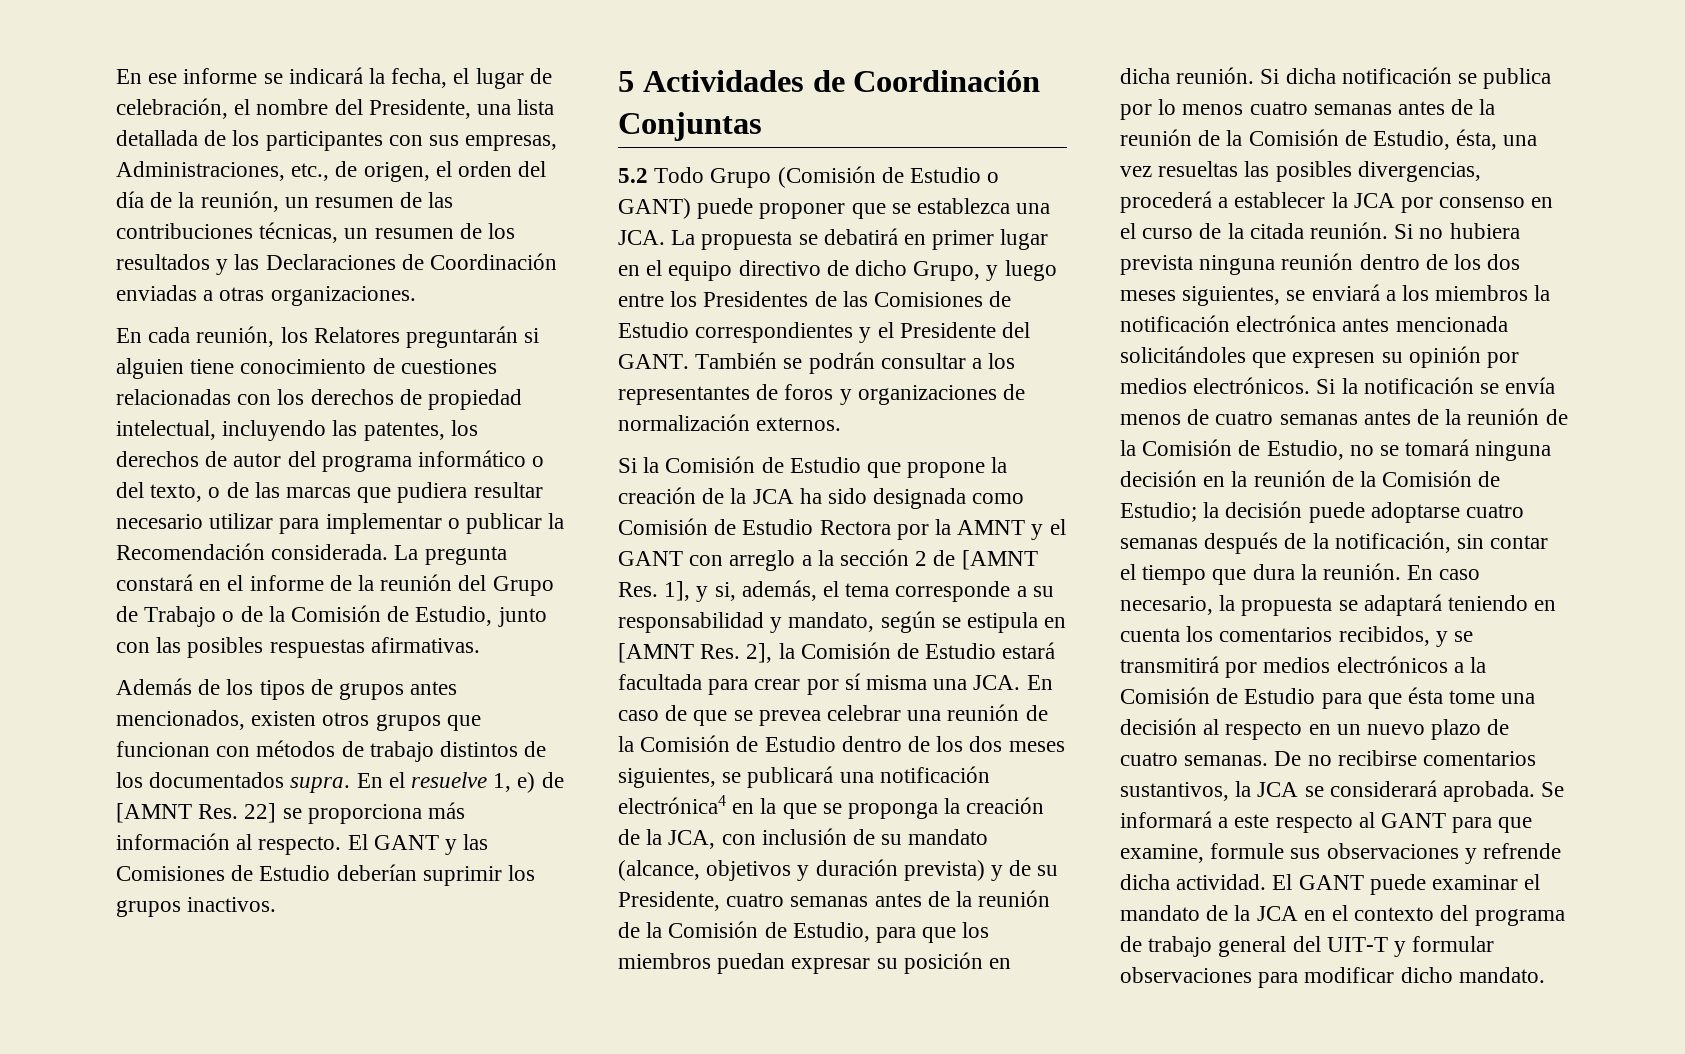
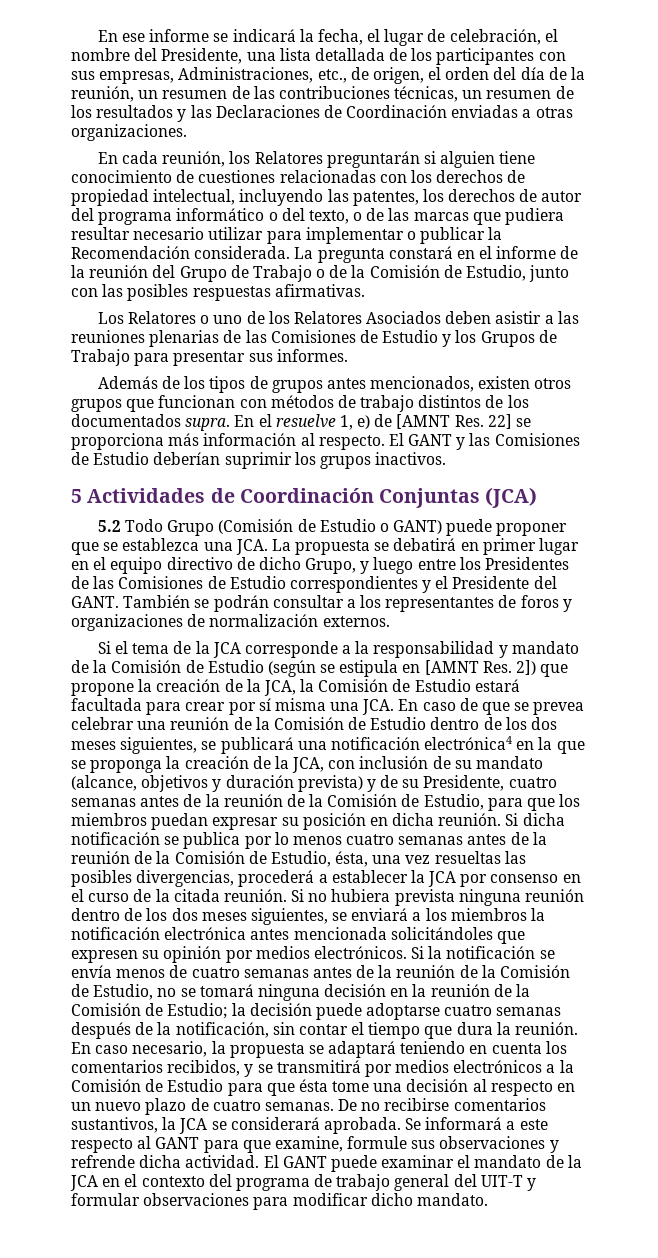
(480, 645) none -> [97,311,579,324] [71,330,557,347] [71,349,348,366] // Los Relatores o uno de los Relatores Asociados deben asistir a las reuniones plenarias de las Comisiones de Estudio y los Grupos de Trabajo para presentar sus informes.
(762, 126) none -> [485,487,538,508] (JCA)
[643,456,861,473] la Comisión de Estudio -> [115,641,579,658] [71,660,537,677] el tema de la JCA corresponde a la responsabilidad y mandato de la Comisión de Estudio (según se estipula en [AMNT Res. 2])
[752,488,1025,509] [618,518,1066,540] [618,549,1038,571] [618,580,1054,602] [618,611,1067,633] [618,643,773,663] JCA ha sido designada como Comisión de Estudio Rectora por la AMNT y el GANT con arreglo a la sección 2 de [AMNT Res. 1], y si, además, el tema corresponde a su responsabilidad y mandato, según se estipula en [AMNT Res. 2], -> [263,680,296,696] JCA,

